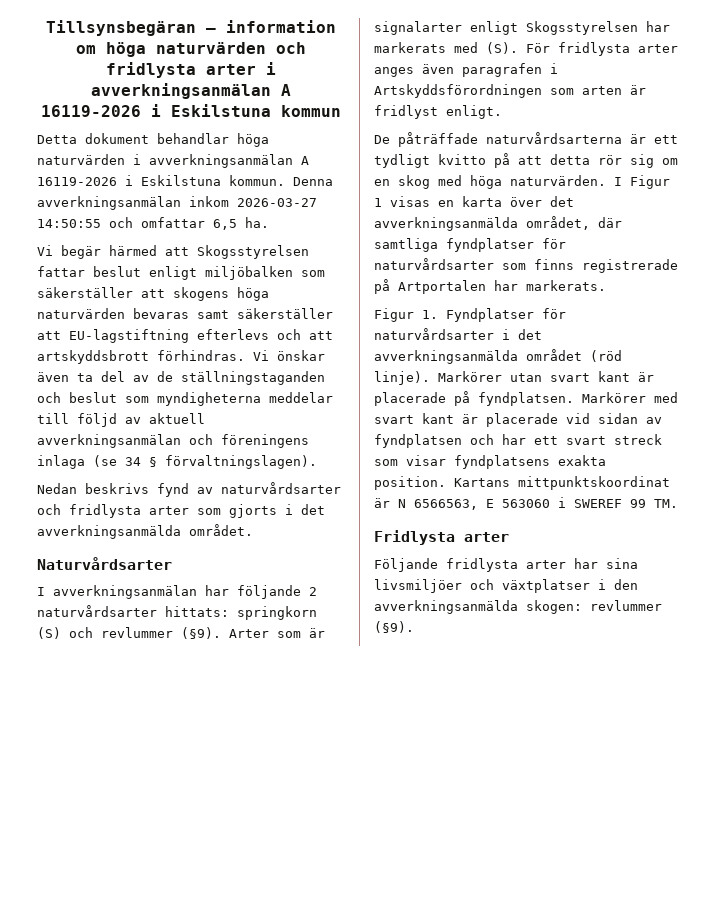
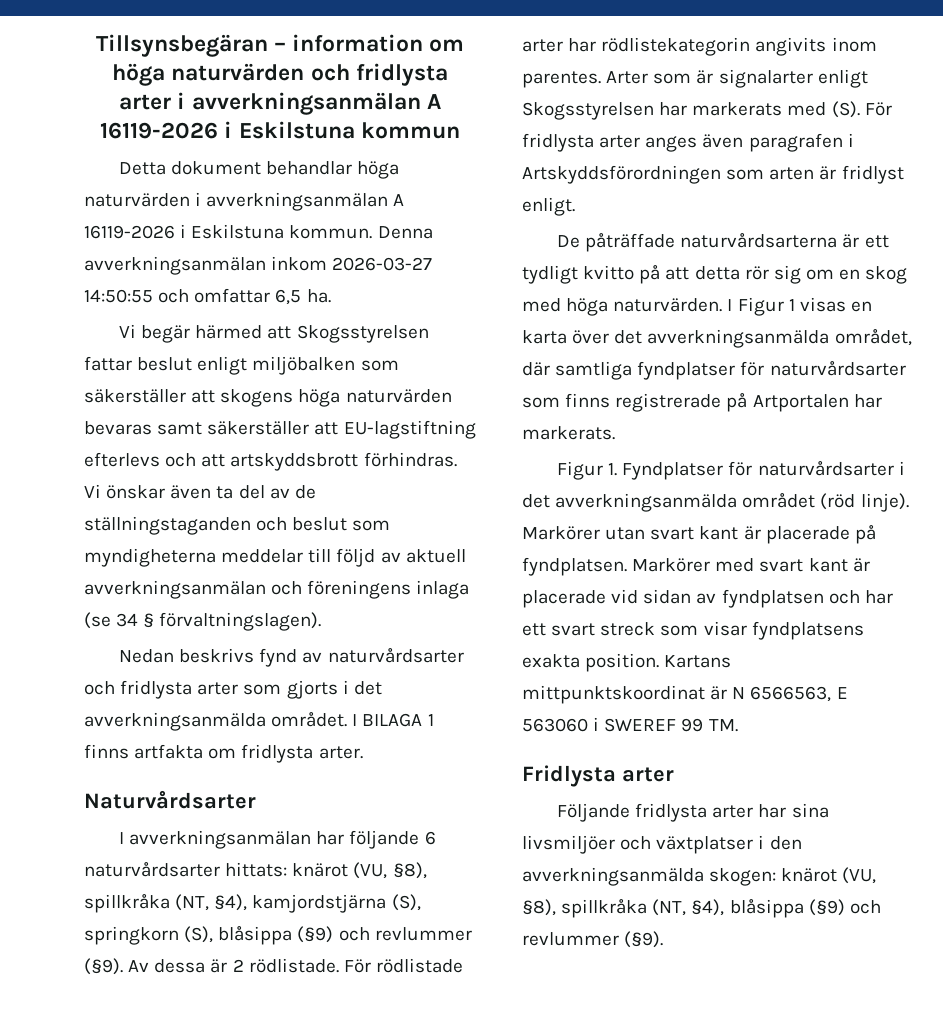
(253, 530) none -> [352,713,434,727] [84,744,363,763] I BILAGA 1 finns artfakta om fridlysta arter.
[309,587,317,596] 2 -> [424,831,436,845] 6
[237,606,317,620] [37,627,221,639] springkorn (S) och revlummer (§9). -> [292,862,427,879] [84,894,421,913] [84,926,472,945] [84,958,463,975] [522,37,877,56] [522,71,601,88] knärot (VU, §8), spillkråka (NT, §4), kamjordstjärna (S), springkorn (S), blåsippa (§9) och revlummer (§9). Av dessa är 2 rödlistade. För rödlistade arter har rödlistekategorin angivits inom parentes.
(582, 607) none -> [781,867,877,884] [522,899,881,918] knärot (VU, §8), spillkråka (NT, §4), blåsippa (§9) och

